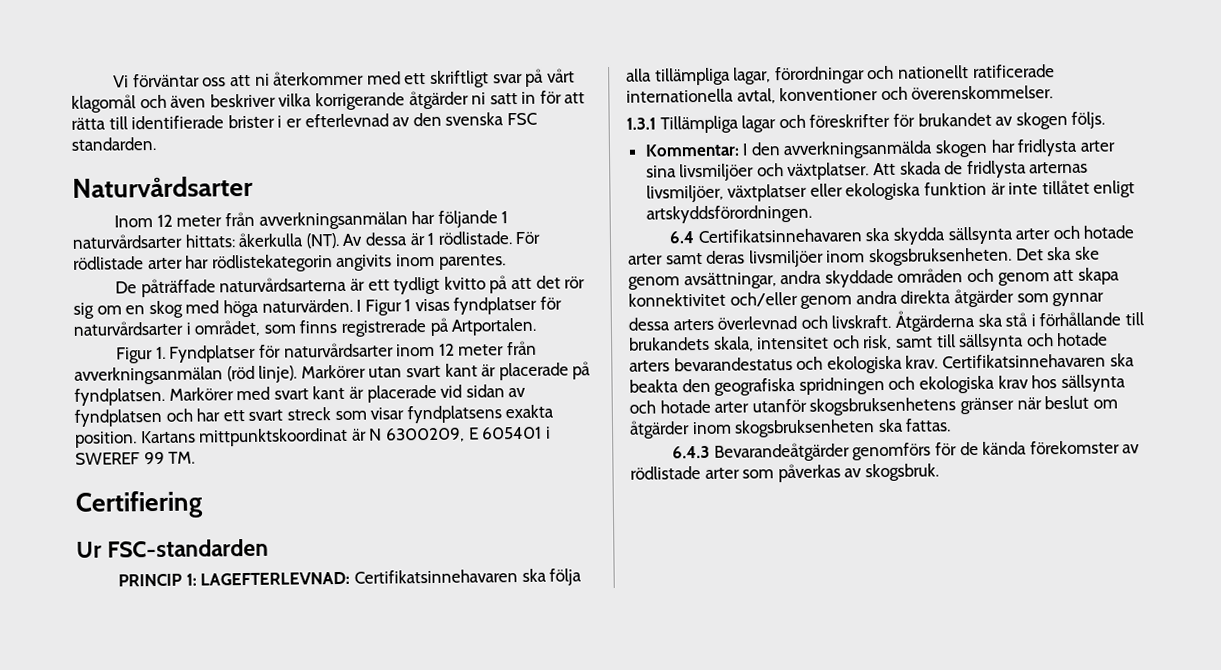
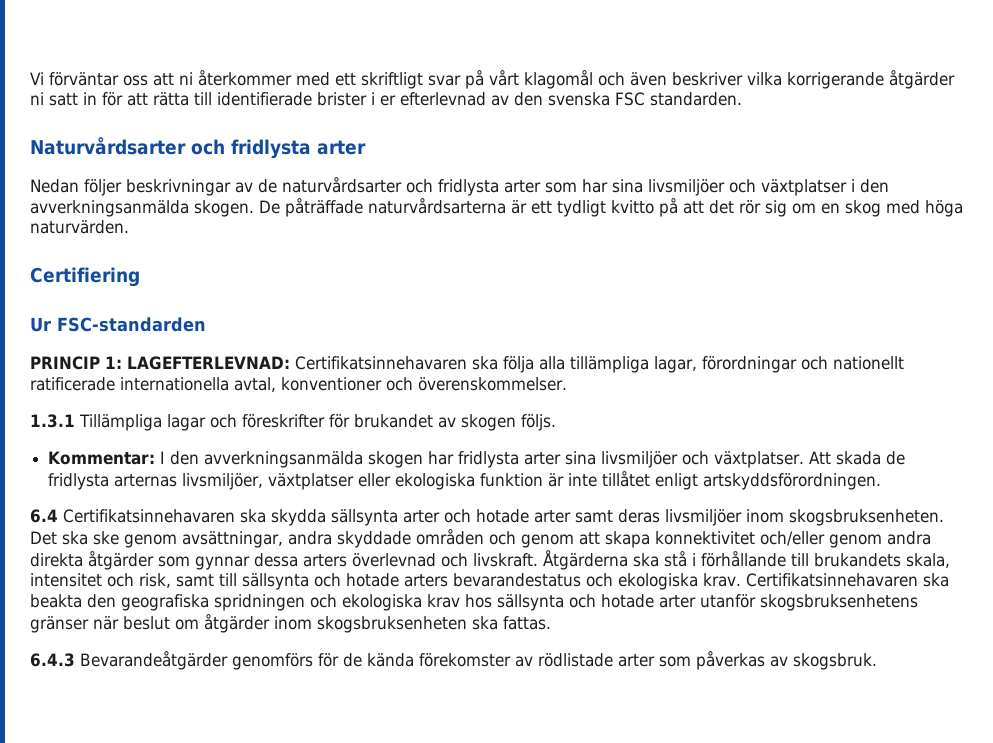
[114,210,509,230] [72,231,541,249] [73,253,506,273] // Inom 12 meter från avverkningsanmälan har följande 1 naturvårdsarter hittats: åkerkulla (NT). Av dessa är 1 rödlistade. För rödlistade arter har rödlistekategorin angivits inom parentes. // -> [191,139,366,159] [30,177,889,196] [30,200,254,217] och fridlysta arter // Nedan följer beskrivningar av de naturvårdsarter och fridlysta arter som har sina livsmiljöer och växtplatser i den avverkningsanmälda skogen.
[356,296,563,316] [73,317,537,337] [116,340,537,364] [74,361,592,385] [74,384,527,406] [74,404,555,427] [75,426,551,448] [75,451,196,465] I Figur 1 visas fyndplatser för naturvårdsarter i området, som finns registrerade på Artportalen. // Figur 1. Fyndplatser för naturvårdsarter inom 12 meter från avverkningsanmälan (röd linje). Markörer utan svart kant är placerade på fyndplatsen. Markörer med svart kant är placerade vid sidan av fyndplatsen och har ett svart streck som visar fyndplatsens exakta position. Kartans mittpunktskoordinat är N 6300209, E 605401 i SWEREF 99 TM. -> (129, 227) none

